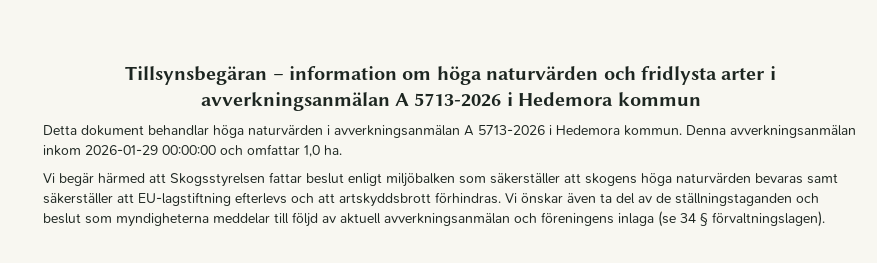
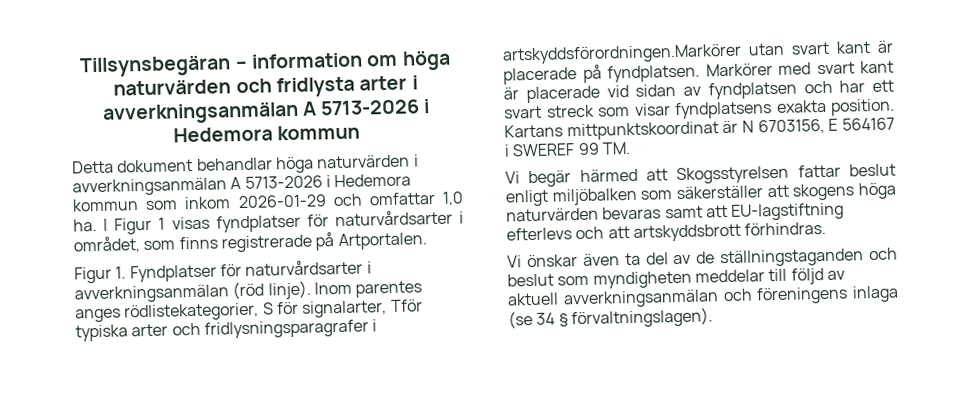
[624,125,856,138] kommun. Denna avverkningsanmälan -> [72,198,179,212] kommun som
[162,145,216,155] 00:00:00 -> (327, 201) none
(342, 150) none -> [103,209,464,235] [73,232,427,254] [74,259,372,284] [74,280,423,304] [75,299,423,323] [75,319,378,342] [502,40,893,65] [503,60,894,85] [503,79,894,104] [504,98,895,120] [504,117,896,141] [504,141,631,157] I Figur 1 visas fyndplatser för naturvårdsarter i området, som finns registrerade på Artportalen. // Figur 1. Fyndplatser för naturvårdsarter i avverkningsanmälan (röd linje). Inom parentes anges rödlistekategorier, S för signalarter, Tför typiska arter och fridlysningsparagrafer i artskyddsförordningen.Markörer utan svart kant är placerade på fyndplatsen. Markörer med svart kant är placerade vid sidan av fyndplatsen och har ett svart streck som visar fyndplatsens exakta position. Kartans mittpunktskoordinat är N 6703156, E 564167 i SWEREF 99 TM.
[43,193,113,204] säkerställer -> (703, 212) none
(501, 198) none -> (827, 228) //
[116,213,209,227] myndigheterna -> [592,270,692,289] myndigheten

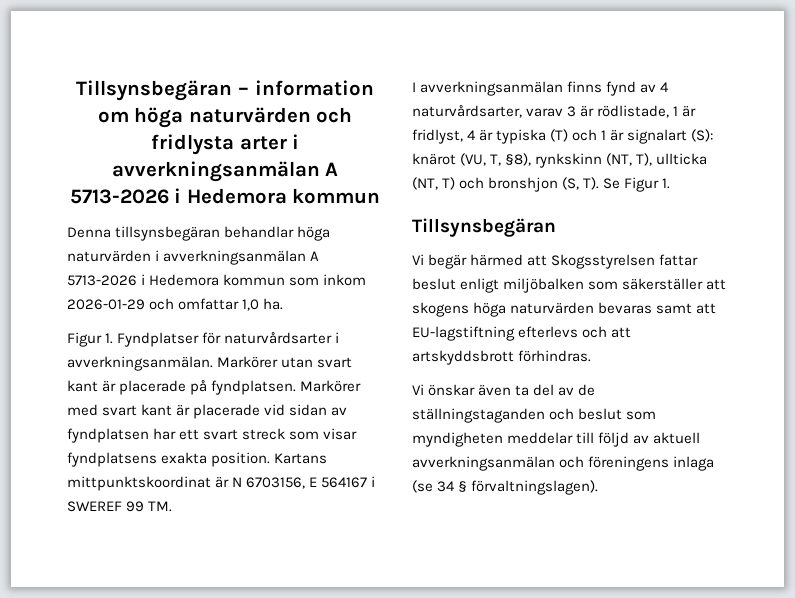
[72,158,194,174] Detta dokument -> [67,226,221,241] Denna tillsynsbegäran
[103,209,464,235] [73,232,427,254] I Figur 1 visas fyndplatser för naturvårdsarter i området, som finns registrerade på Artportalen. -> (284, 304) none
[74,280,423,304] [75,299,423,323] [75,319,378,342] [502,43,742,65] avverkningsanmälan (röd linje). Inom parentes anges rödlistekategorier, S för signalarter, Tför typiska arter och fridlysningsparagrafer i artskyddsförordningen.Markörer -> [67,356,279,371] avverkningsanmälan. Markörer
[803,80,833,94] och -> (149, 435) none
(631, 148) none -> [412,81,670,96] [412,104,697,118] [412,129,714,144] [412,153,708,168] [412,177,671,192] [412,218,556,237] // I avverkningsanmälan finns fynd av 4 naturvårdsarter, varav 3 är rödlistade, 1 är fridlyst, 4 är typiska (T) och 1 är signalart (S): knärot (VU, T, §8), rynkskinn (NT, T), ullticka (NT, T) och bronshjon (S, T). Se Figur 1. // Tillsynsbegäran

